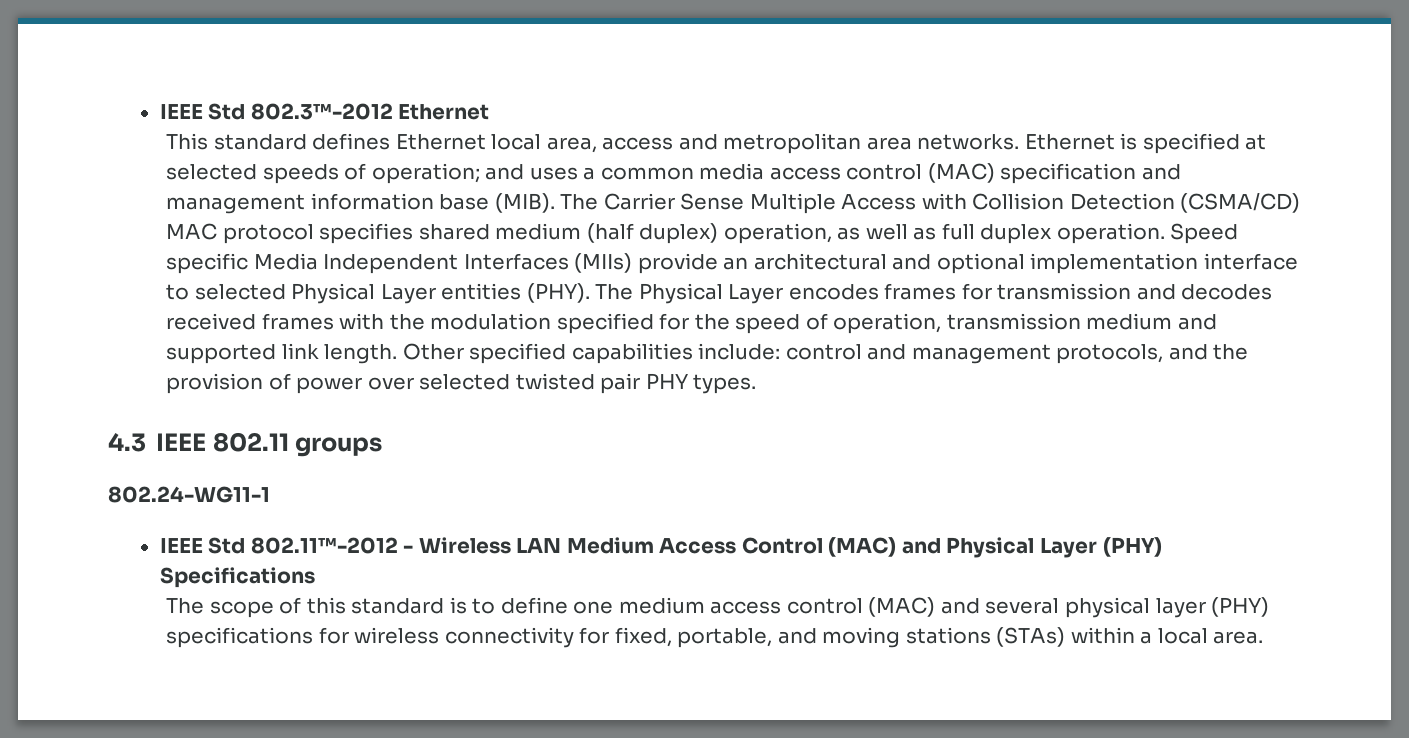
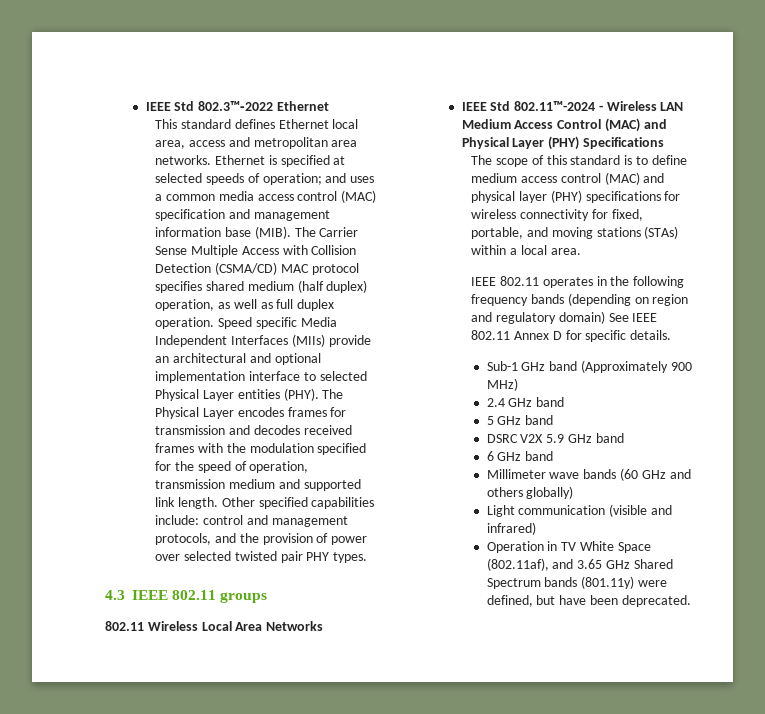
[159,103,393,120] IEEE Std 802.3™-2012 -> [145,101,274,111] IEEE Std 802.3™‐2022
[108,486,270,503] [159,537,398,554] 802.24-WG11-1 // IEEE Std 802.11™-2012 -> [105,621,324,631] [461,101,596,111] 802.11 Wireless Local Area Networks // IEEE Std 802.11™-2024
[573,601,614,614] one -> (687, 160) none
[985,598,1060,614] several -> (665, 178) none
(1264, 637) none -> [471,276,685,288] [471,293,689,306] [471,311,658,324] [471,330,672,342] [486,360,692,373] [486,378,518,391] [486,397,565,407] [486,415,554,425] [486,433,624,443] [486,451,554,461] [486,468,691,481] [486,486,574,499] [486,504,672,517] [486,522,536,535] [486,541,651,553] [486,558,673,571] [486,576,667,589] [486,595,691,607] // IEEE 802.11 operates in the following frequency bands (depending on region and regulatory domain) See IEEE 802.11 Annex D for specific details. // Sub-1 GHz band (Approximately 900 MHz) // 2.4 GHz band // 5 GHz band // DSRC V2X 5.9 GHz band // 6 GHz band // Millimeter wave bands (60 GHz and others globally) // Light communication (visible and infrared) // Operation in TV White Space (802.11af), and 3.65 GHz Shared Spectrum bands (801.11y) were defined, but have been deprecated.

